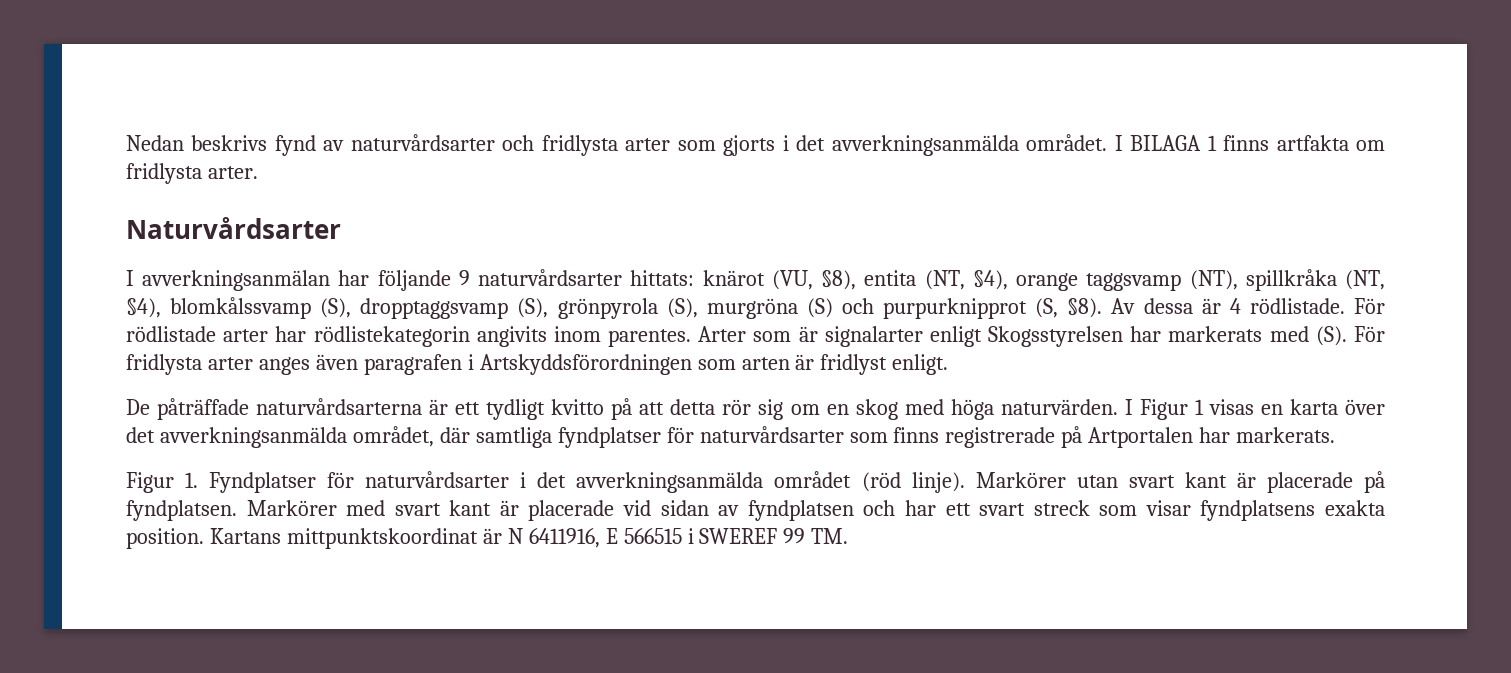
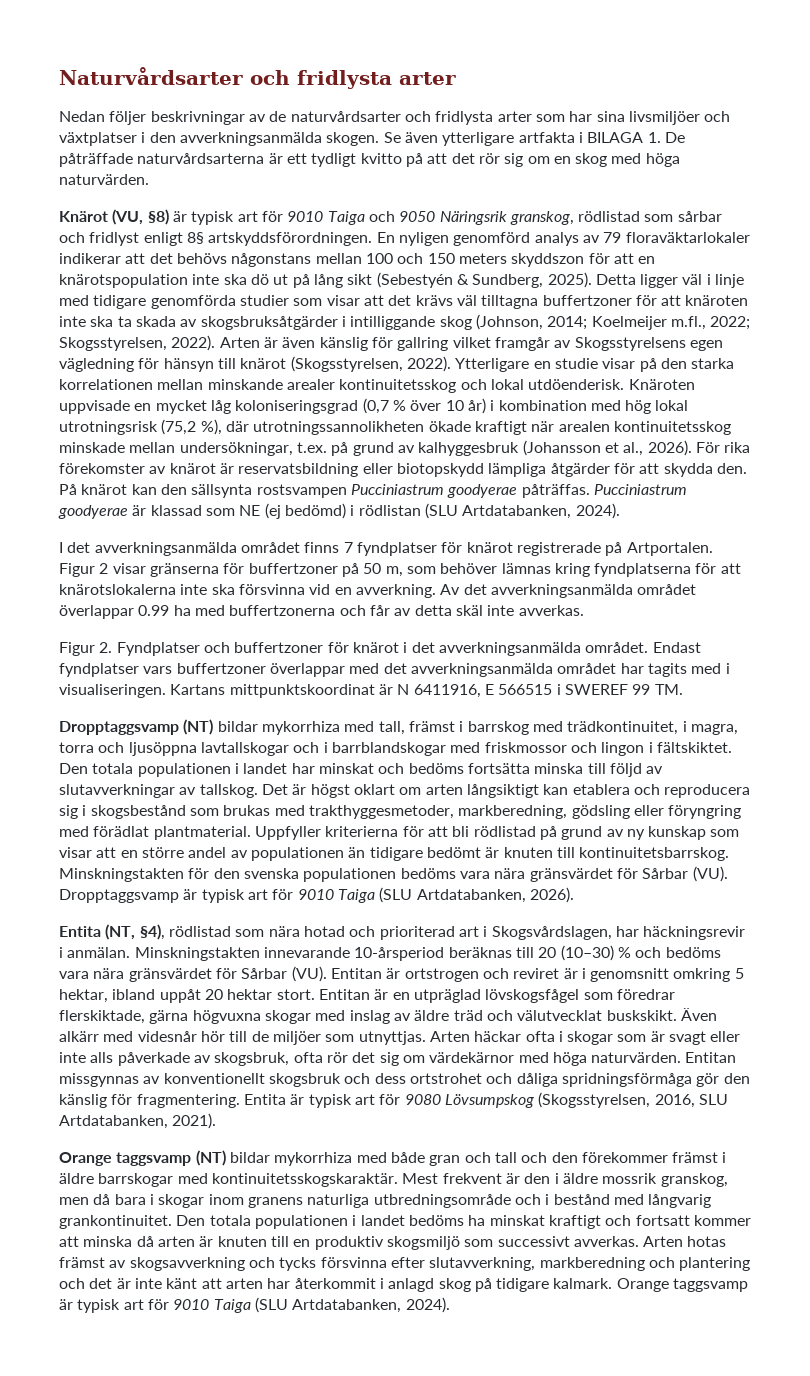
[126,135,345,156] Nedan beskrivs fynd av -> [59,67,456,89] [59,111,287,125] Naturvårdsarter och fridlysta arter // Nedan följer beskrivningar av de
[723,134,1385,156] [126,163,258,184] [126,217,341,239] [126,269,1386,291] [126,297,1385,319] [126,326,1385,347] [126,354,949,375] gjorts i det avverkningsanmälda området. I BILAGA 1 finns artfakta om fridlysta arter. // Naturvårdsarter // I avverkningsanmälan har följande 9 naturvårdsarter hittats: knärot (VU, §8), entita (NT, §4), orange taggsvamp (NT), spillkråka (NT, §4), blomkålssvamp (S), dropptaggsvamp (S), grönpyrola (S), murgröna (S) och purpurknipprot (S, §8). Av dessa är 4 rödlistade. För rödlistade arter har rödlistekategorin angivits inom parentes. Arter som är signalarter enligt Skogsstyrelsen har markerats med (S). För fridlysta arter anges även paragrafen i Artskyddsförordningen som arten är fridlyst enligt. // -> [569,111,731,125] [59,132,661,146] har sina livsmiljöer och växtplatser i den avverkningsanmälda skogen. Se även ytterligare artfakta i BILAGA 1.
[670,399,716,415] detta -> [451,153,475,164] det
[1124,399,1386,420] [126,426,1336,448] [126,471,1385,493] [126,500,1385,521] [126,528,204,549] I Figur 1 visas en karta över det avverkningsanmälda området, där samtliga fyndplatser för naturvårdsarter som finns registrerade på Artportalen har markerats. // Figur 1. Fyndplatser för naturvårdsarter i det avverkningsanmälda området (röd linje). Markörer utan svart kant är placerade på fyndplatsen. Markörer med svart kant är placerade vid sidan av fyndplatsen och har ett svart streck som visar fyndplatsens exakta position. -> [59,209,722,225] [59,232,750,246] [59,253,656,267] [59,272,745,288] [59,295,749,309] [59,314,751,330] [59,335,723,351] [59,356,735,372] [59,379,695,393] [59,398,689,414] [59,419,731,435] [59,440,751,456] [59,463,747,477] [59,484,687,498] [58,503,620,519] [59,542,713,556] [59,563,741,577] [59,584,697,598] [59,605,584,619] [59,642,701,656] [59,663,730,677] [59,684,166,698] // Knärot (VU, §8) är typisk art för 9010 Taiga och 9050 Näringsrik granskog, rödlistad som sårbar och fridlyst enligt 8§ artskyddsförordningen. En nyligen genomförd analys av 79 floraväktarlokaler indikerar att det behövs någonstans mellan 100 och 150 meters skyddszon för att en knärotspopulation inte ska dö ut på lång sikt (Sebestyén & Sundberg, 2025). Detta ligger väl i linje med tidigare genomförda studier som visar att det krävs väl tilltagna buffertzoner för att knäroten inte ska ta skada av skogsbruksåtgärder i intilliggande skog (Johnson, 2014; Koelmeijer m.fl., 2022; Skogsstyrelsen, 2022). Arten är även känslig för gallring vilket framgår av Skogsstyrelsens egen vägledning för hänsyn till knärot (Skogsstyrelsen, 2022). Ytterligare en studie visar på den starka korrelationen mellan minskande arealer kontinuitetsskog och lokal utdöenderisk. Knäroten uppvisade en mycket låg koloniseringsgrad (0,7 % över 10 år) i kombination med hög lokal utrotningsrisk (75,2 %), där utrotningssannolikheten ökade kraftigt när arealen kontinuitetsskog minskade mellan undersökningar, t.ex. på grund av kalhyggesbruk (Johansson et al., 2026). För rika förekomster av knärot är reservatsbildning eller biotopskydd lämpliga åtgärder för att skydda den. På knärot kan den sällsynta rostsvampen Pucciniastrum goodyerae påträffas. Pucciniastrum goodyerae är klassad som NE (ej bedömd) i rödlistan (SLU Artdatabanken, 2024). // I det avverkningsanmälda området finns 7 fyndplatser för knärot registrerade på Artportalen. Figur 2 visar gränserna för buffertzoner på 50 m, som behöver lämnas kring fyndplatserna för att knärotslokalerna inte ska försvinna vid en avverkning. Av det avverkningsanmälda området överlappar 0.99 ha med buffertzonerna och får av detta skäl inte avverkas. // Figur 2. Fyndplatser och buffertzoner för knärot i det avverkningsanmälda området. Endast fyndplatser vars buffertzoner överlappar med det avverkningsanmälda området har tagits med i visualiseringen.
(849, 536) none -> [59,719,738,735] [59,742,732,756] [59,763,664,777] [59,784,751,798] [59,805,742,819] [59,826,740,840] [59,847,730,861] [59,866,728,882] [59,887,574,903] [59,924,746,940] [59,945,721,961] [59,966,744,982] [59,989,675,1003] [59,1008,717,1024] [59,1031,741,1045] [59,1052,737,1066] [59,1073,750,1087] [59,1092,728,1108] [59,1113,217,1129] [59,1150,727,1166] [59,1173,728,1187] [59,1194,712,1208] [59,1215,751,1229] [59,1236,727,1250] [59,1257,751,1271] [59,1278,749,1292] [59,1297,450,1313] // Dropptaggsvamp (NT) bildar mykorrhiza med tall, främst i barrskog med trädkontinuitet, i magra, torra och ljusöppna lavtallskogar och i barrblandskogar med friskmossor och lingon i fältskiktet. Den totala populationen i landet har minskat och bedöms fortsätta minska till följd av slutavverkningar av tallskog. Det är högst oklart om arten långsiktigt kan etablera och reproducera sig i skogsbestånd som brukas med trakthyggesmetoder, markberedning, gödsling eller föryngring med förädlat plantmaterial. Uppfyller kriterierna för att bli rödlistad på grund av ny kunskap som visar att en större andel av populationen än tidigare bedömt är knuten till kontinuitetsbarrskog. Minskningstakten för den svenska populationen bedöms vara nära gränsvärdet för Sårbar (VU). Dropptaggsvamp är typisk art för 9010 Taiga (SLU Artdatabanken, 2026). // Entita (NT, §4), rödlistad som nära hotad och prioriterad art i Skogsvårdslagen, har häckningsrevir i anmälan. Minskningstakten innevarande 10-årsperiod beräknas till 20 (10–30) % och bedöms vara nära gränsvärdet för Sårbar (VU). Entitan är ortstrogen och reviret är i genomsnitt omkring 5 hektar, ibland uppåt 20 hektar stort. Entitan är en utpräglad lövskogsfågel som föredrar flerskiktade, gärna högvuxna skogar med inslag av äldre träd och välutvecklat buskskikt. Även alkärr med videsnår hör till de miljöer som utnyttjas. Arten häckar ofta i skogar som är svagt eller inte alls påverkade av skogsbruk, ofta rör det sig om värdekärnor med höga naturvärden. Entitan missgynnas av konventionellt skogsbruk och dess ortstrohet och dåliga spridningsförmåga gör den känslig för fragmentering. Entita är typisk art för 9080 Lövsumpskog (Skogsstyrelsen, 2016, SLU Artdatabanken, 2021). // Orange taggsvamp (NT) bildar mykorrhiza med både gran och tall och den förekommer främst i äldre barrskogar med kontinuitetsskogskaraktär. Mest frekvent är den i äldre mossrik granskog, men då bara i skogar inom granens naturliga utbredningsområde och i bestånd med långvarig grankontinuitet. Den totala populationen i landet bedöms ha minskat kraftigt och fortsatt kommer att minska då arten är knuten till en produktiv skogsmiljö som successivt avverkas. Arten hotas främst av skogsavverkning och tycks försvinna efter slutavverkning, markberedning och plantering och det är inte känt att arten har återkommit i anlagd skog på tidigare kalmark. Orange taggsvamp är typisk art för 9010 Taiga (SLU Artdatabanken, 2024).

